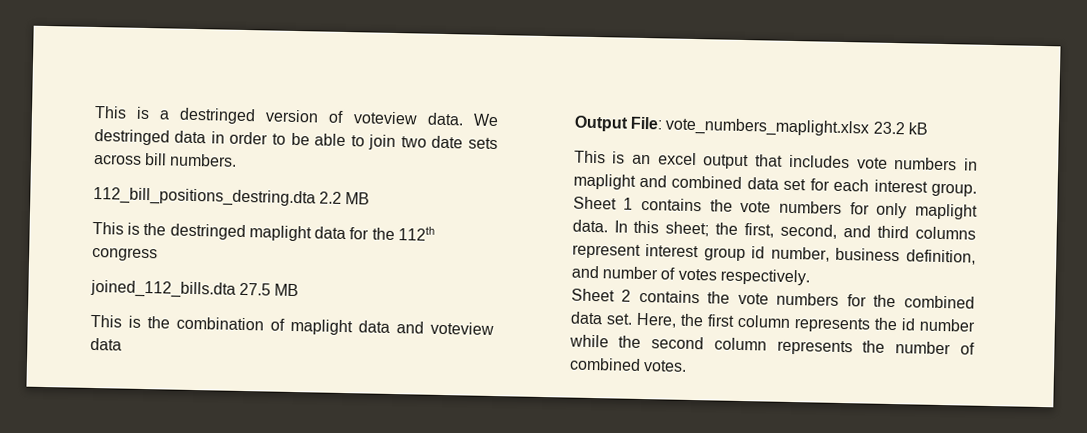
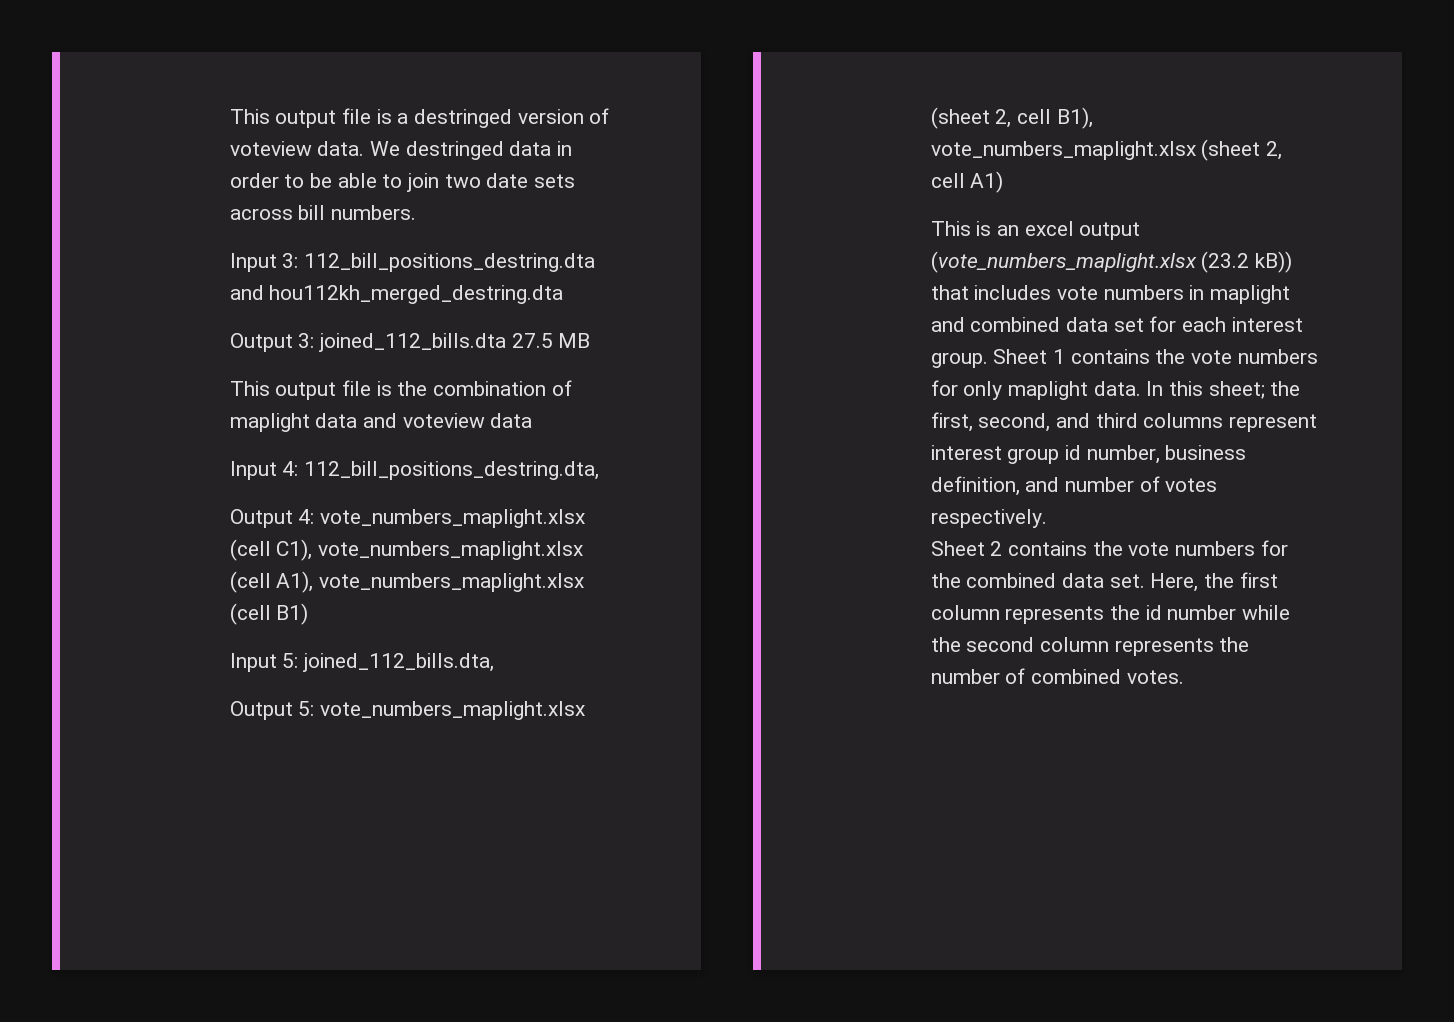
[93,105,127,119] This -> [229,108,372,128] This output file
[92,186,371,208] [91,221,436,242] [91,246,158,262] 112_bill_positions_destring.dta 2.2 MB // This is the destringed maplight data for the 112th congress // -> [229,253,596,272] [229,285,564,304] [229,333,315,352] Input 3: 112_bill_positions_destring.dta and hou112kh_merged_destring.dta // Output 3:
(122, 321) none -> [275,380,372,400] output file
[573,115,928,138] Output File: vote_numbers_maplight.xlsx 23.2 kB -> [229,461,600,480] [229,509,586,528] [229,539,584,561] [229,571,585,593] [229,603,309,625] [229,653,495,672] [229,701,586,720] [930,107,1093,129] [930,139,1283,161] [930,171,1004,193] Input 4: 112_bill_positions_destring.dta, // Output 4: vote_numbers_maplight.xlsx (cell C1), vote_numbers_maplight.xlsx (cell A1), vote_numbers_maplight.xlsx (cell B1) // Input 5: joined_112_bills.dta, // Output 5: vote_numbers_maplight.xlsx (sheet 2, cell B1), vote_numbers_maplight.xlsx (sheet 2, cell A1)
(750, 162) none -> [930,251,1293,273] (vote_numbers_maplight.xlsx (23.2 kB))

